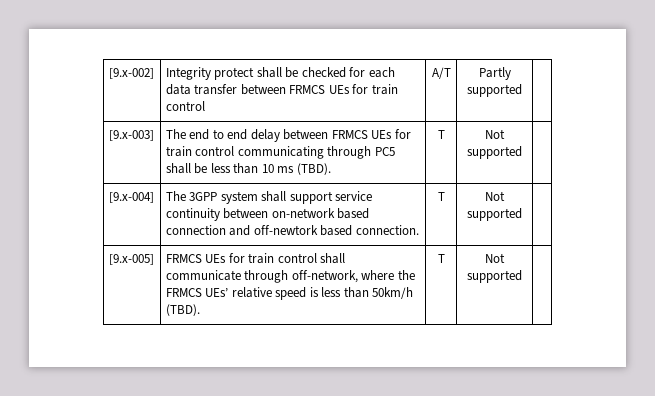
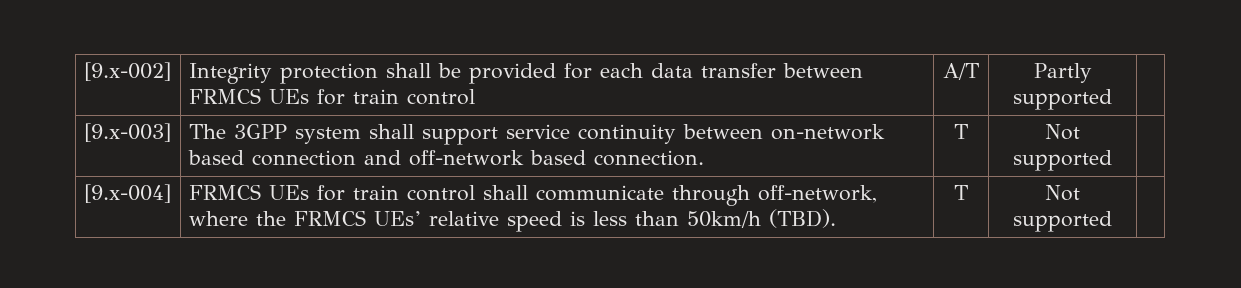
[214,67,346,80] protect shall be checked -> [279,63,556,84] protection shall be provided
[165,129,411,142] [165,146,395,159] [165,163,331,175] [437,130,445,139] [485,129,505,139] [467,146,522,159] [108,192,154,203] | The end to end delay between FRMCS UEs for train control communicating through PC5 shall be less than 10 ms (TBD). | T | Not supported | // [9.x-004] -> (171, 132) none
[253,225,318,235] off-newtork -> [408,150,524,166] off-network
[108,254,154,265] [9.x-005] -> [83,184,171,203] [9.x-004]

